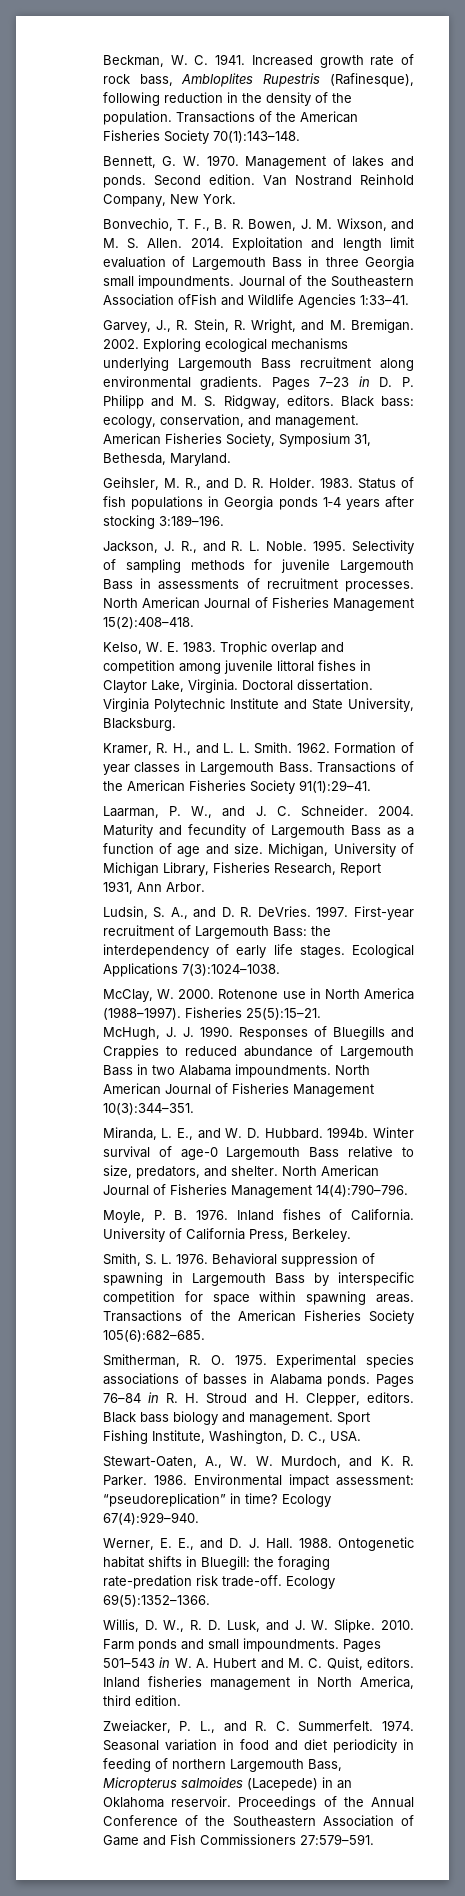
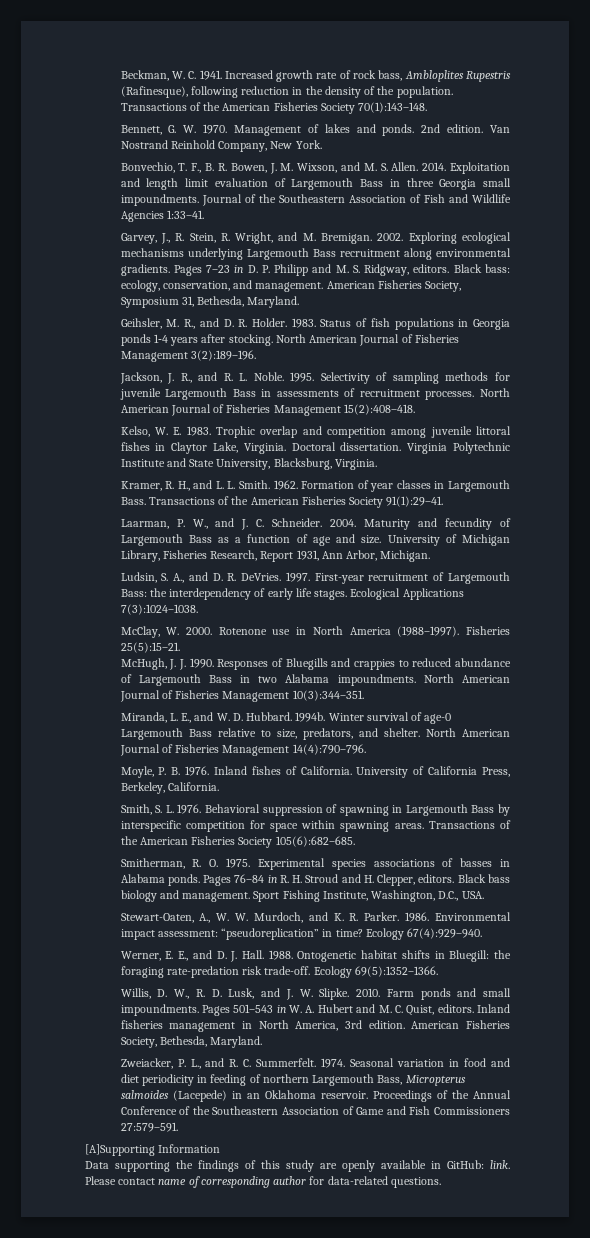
[153,175,201,186] Second -> [421,124,441,133] 2nd
[177,294,217,305] ofFish -> [409,194,445,203] of Fish
[102,515,224,529] stocking 3:189–196. -> [228,334,459,346] [120,350,256,362] stocking. North American Journal of Fisheries Management 3(2):189–196.
[102,718,176,731] Blacksburg. -> [273,458,377,470] Blacksburg, Virginia.
[268,843,329,857] Michigan, -> (382, 539) none
[165,882,205,892] Arbor. -> [346,550,431,562] Arbor, Michigan.
[102,1045,159,1059] Crappies -> [353,659,395,670] crappies
[291,1229,351,1242] Berkeley. -> [120,782,219,794] Berkeley, California.
[290,1431,326,1443] D. C., -> [438,891,459,901] D.C.,
[102,1695,181,1706] third edition. -> [344,1020,510,1029] [120,1036,263,1048] 3rd edition. American Fisheries Society, Bethesda, Maryland.
(374, 1839) none -> [85,1144,221,1156] [85,1160,510,1172] [85,1176,441,1188] // [A]Supporting Information // Data supporting the findings of this study are openly available in GitHub: link. Please contact name of corresponding author for data-related questions.

